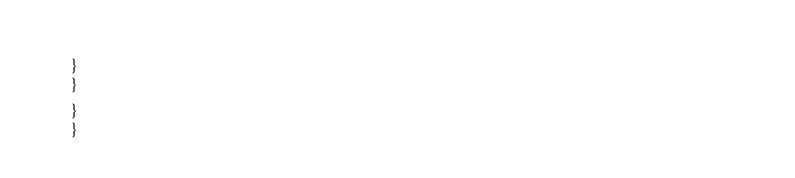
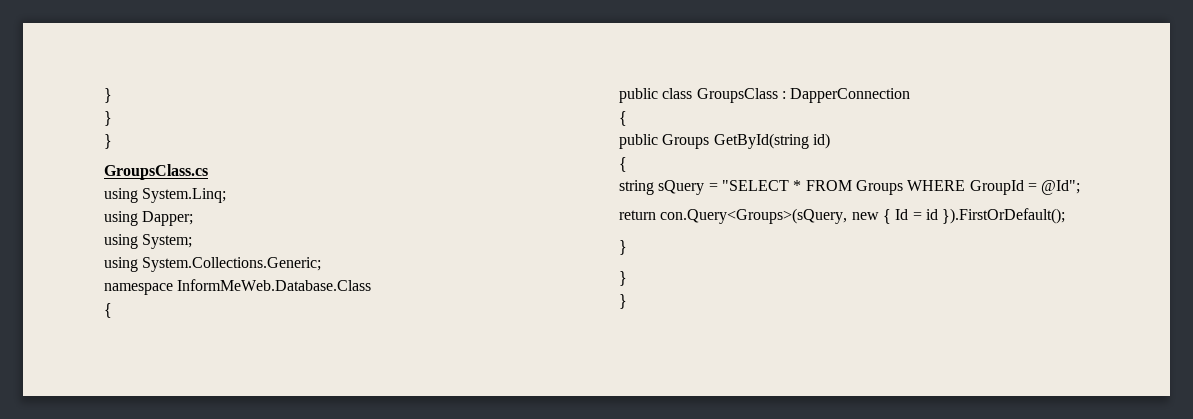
[72,58,77,74] [72,77,77,93] [72,103,77,119] [72,122,77,138] } // } // } // } -> [104,88,112,103] [104,111,112,126] [104,134,112,149] [104,164,208,180] [104,188,227,203] [104,211,194,226] [104,234,193,249] [104,257,322,272] [104,279,372,295] [104,303,112,318] [619,88,911,103] [619,111,627,126] [619,133,830,149] [619,157,627,172] [619,180,1081,195] [619,208,1066,224] [619,240,627,255] [619,271,627,286] [619,294,627,309] } // } // } // GroupsClass.cs // using System.Linq; // using Dapper; // using System; // using System.Collections.Generic; // namespace InformMeWeb.Database.Class // { // public class GroupsClass : DapperConnection // { // public Groups GetById(string id) // { // string sQuery = "SELECT * FROM Groups WHERE GroupId = @Id"; // return con.Query<Groups>(sQuery, new { Id = id }).FirstOrDefault(); // } // } // }

